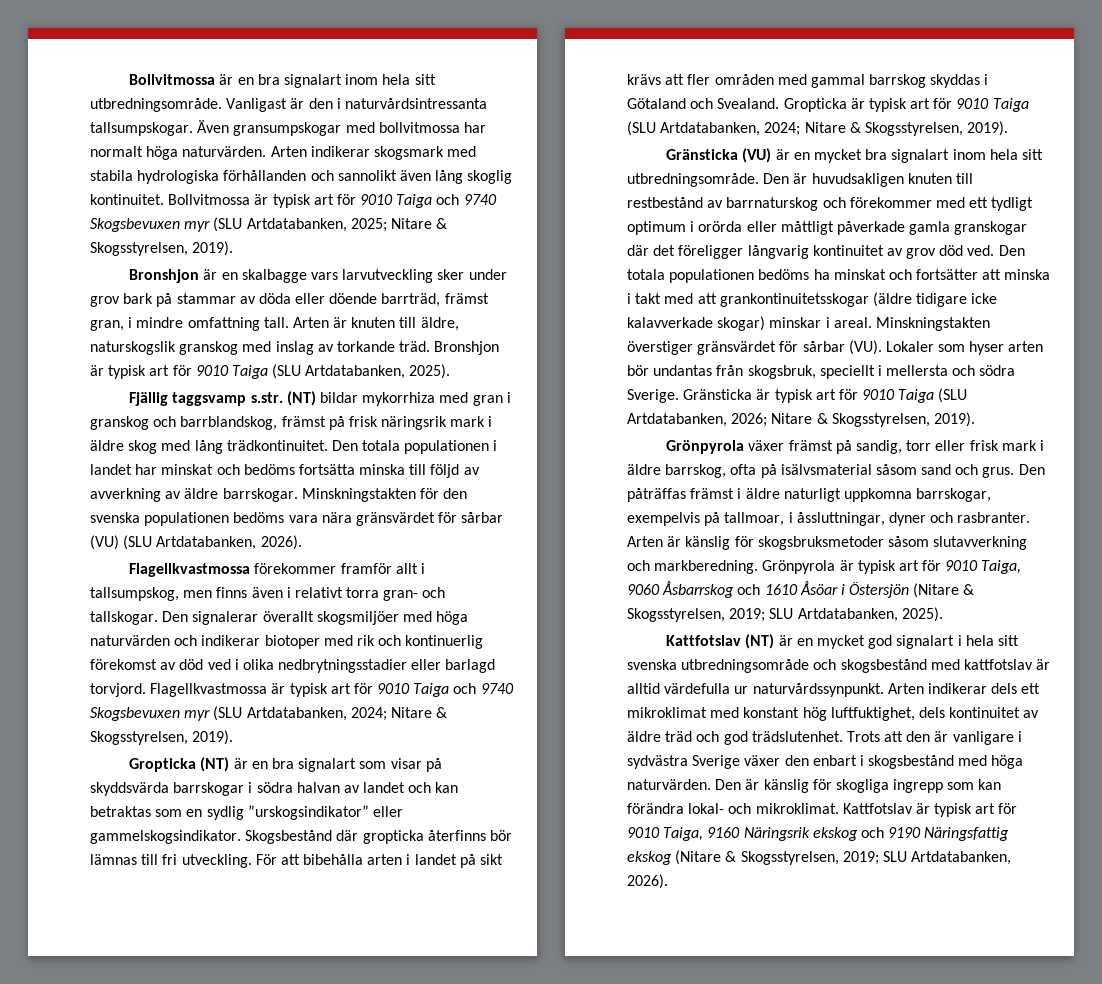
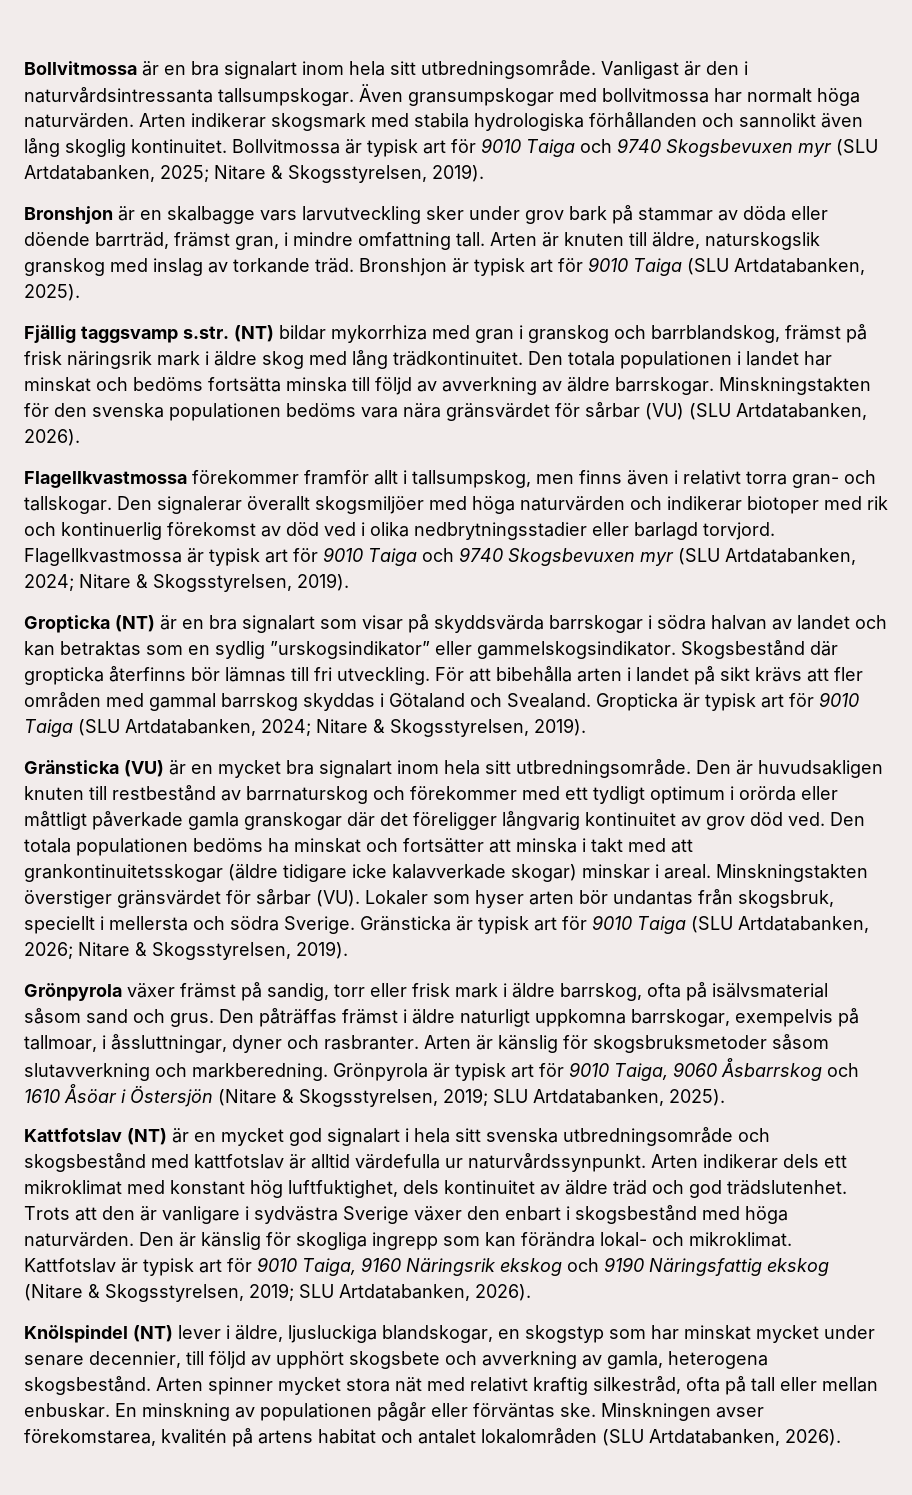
(668, 881) none -> [24,1325,875,1343] [24,1351,768,1369] [24,1376,878,1395] [24,1402,764,1421] [24,1428,841,1447] // Knölspindel (NT) lever i äldre, ljusluckiga blandskogar, en skogstyp som har minskat mycket under senare decennier, till följd av upphört skogsbete och avverkning av gamla, heterogena skogsbestånd. Arten spinner mycket stora nät med relativt kraftig silkestråd, ofta på tall eller mellan enbuskar. En minskning av populationen pågår eller förväntas ske. Minskningen avser förekomstarea, kvalitén på artens habitat och antalet lokalområden (SLU Artdatabanken, 2026).

